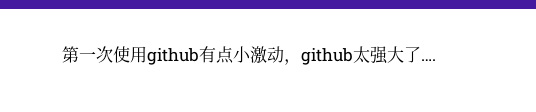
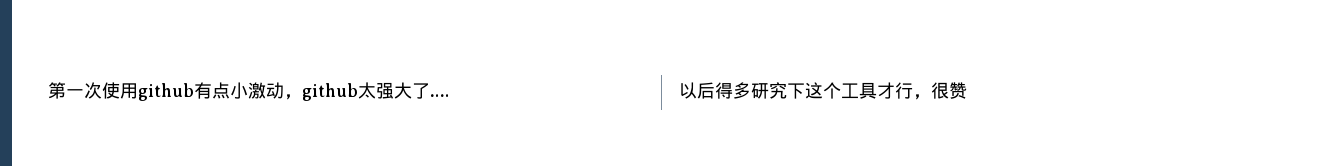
(436, 60) none -> [679,82,967,100] // 以后得多研究下这个工具才行，很赞

